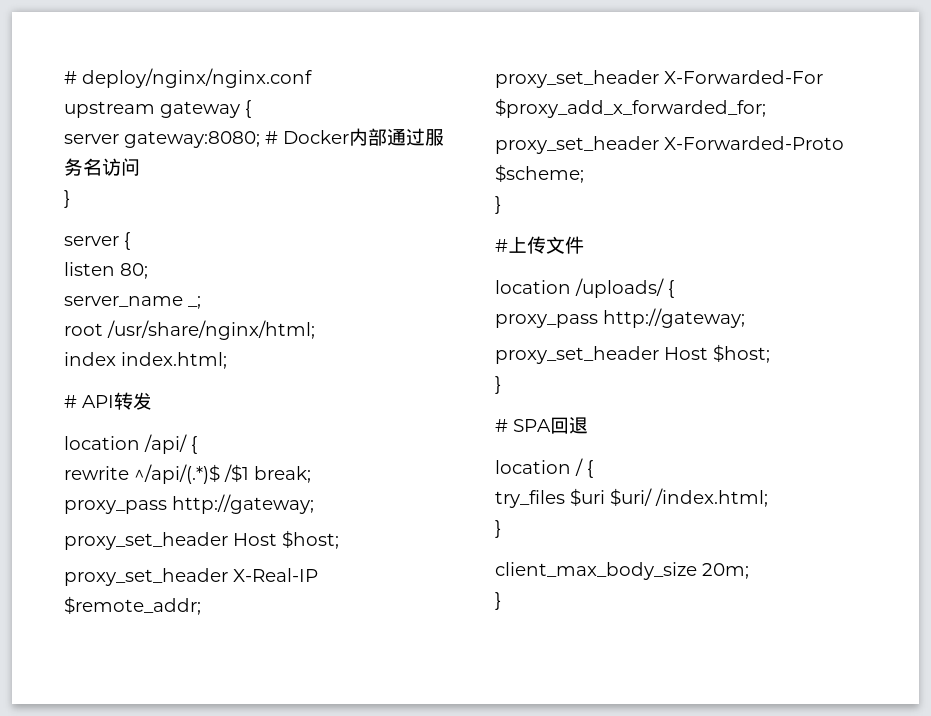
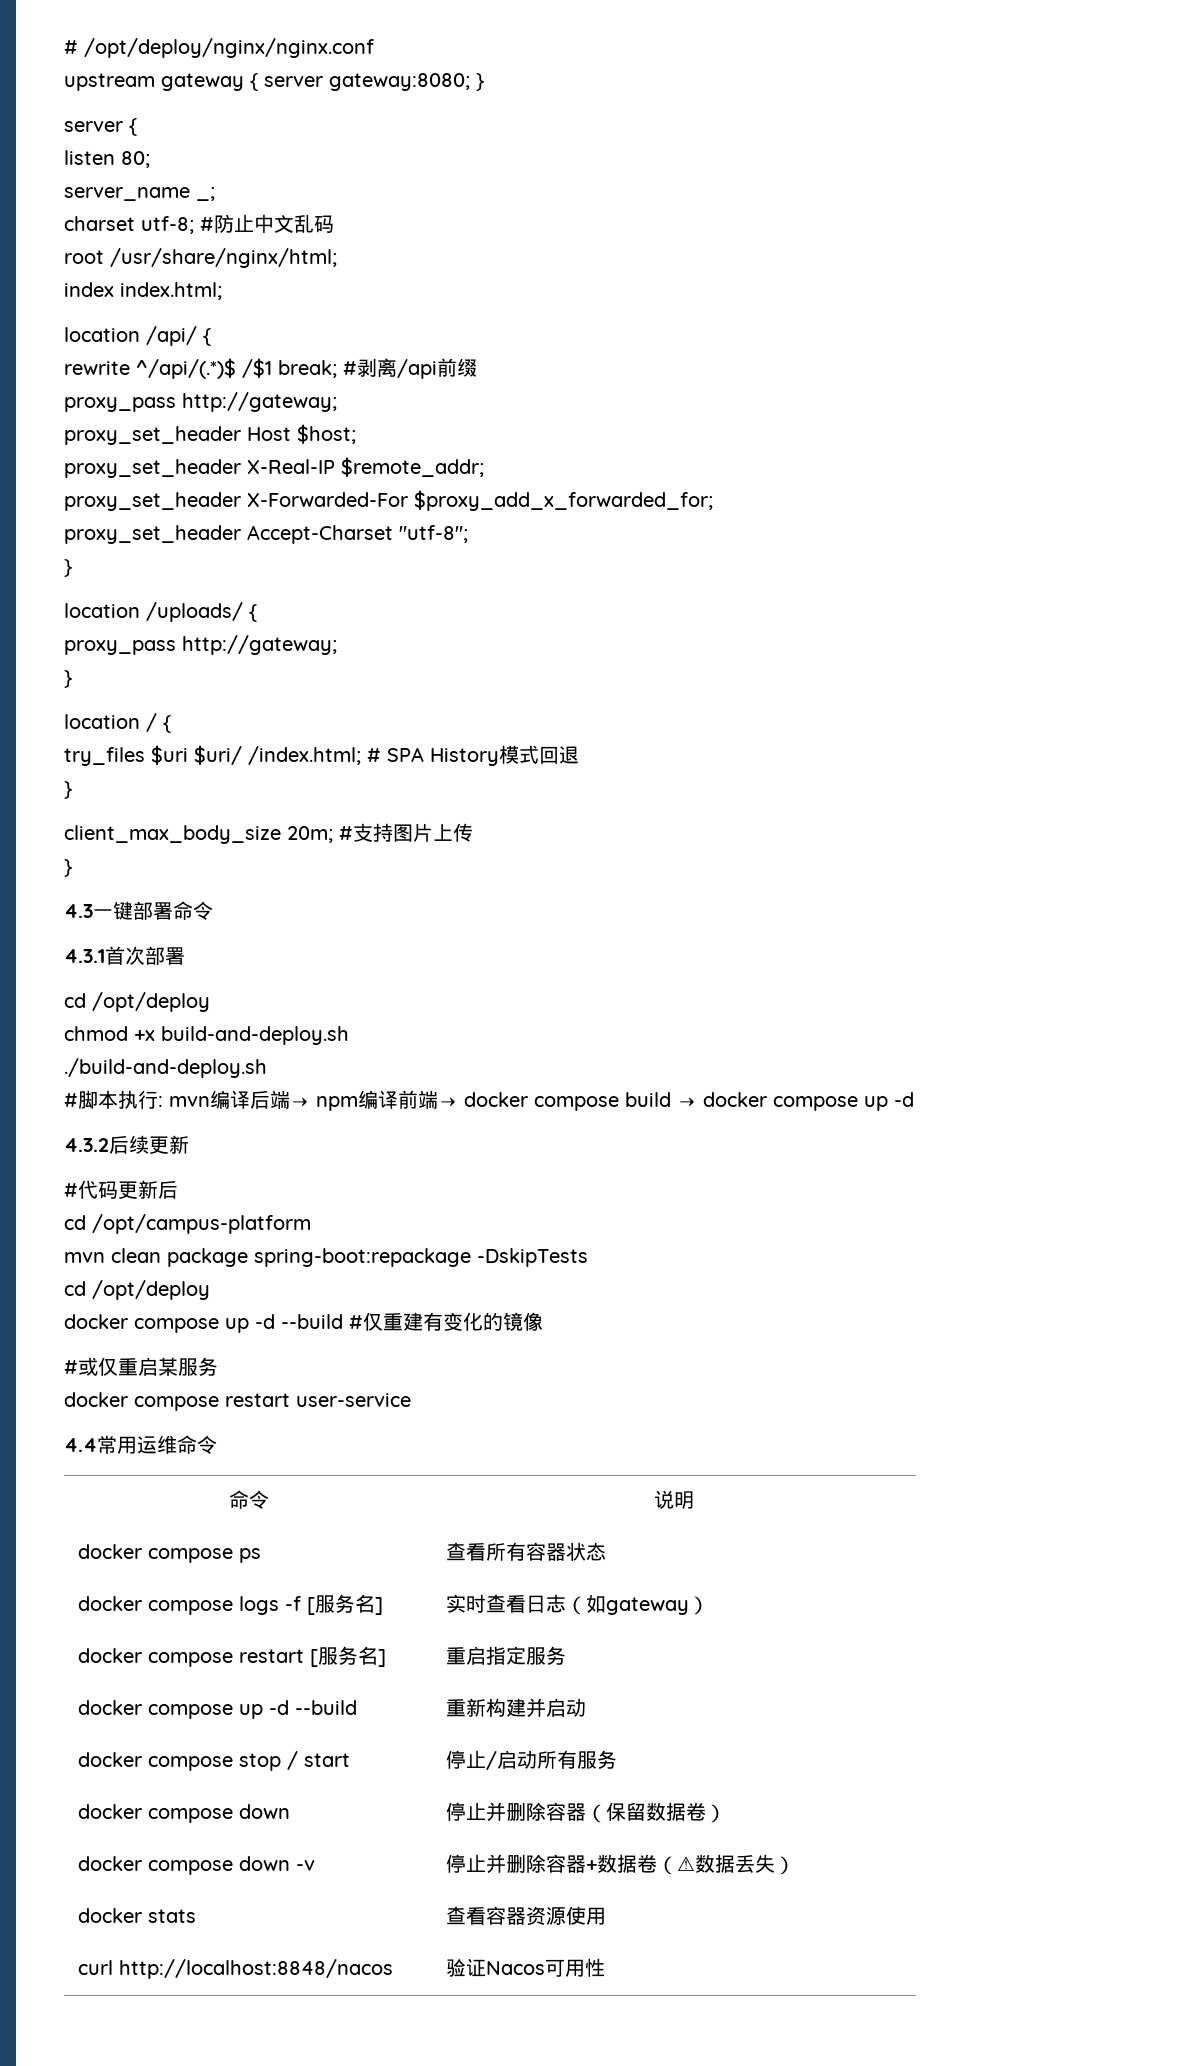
[64,68,312,88] # deploy/nginx/nginx.conf -> [64,38,374,58] # /opt/deploy/nginx/nginx.conf
(251, 109) // -> (258, 82) none
[265,128,444,146] [64,158,140,176] # Docker内部通过服务名访问 // -> (470, 82) none
(201, 302) none -> [64,214,334,234] // charset utf-8; #防止中文乱码
[64,392,152,410] // # API转发 -> (222, 291) none
(311, 474) none -> [343,358,477,379] #剥离/api前缀
[664,136,844,150] [495,164,584,183] [495,196,501,214] [495,236,584,254] X-Forwarded-Proto $scheme; // } // #上传文件 -> [247,525,468,544] [64,559,72,577] Accept-Charset "utf-8"; // }
[495,344,770,364] [495,376,501,394] [495,417,588,434] proxy_set_header Host $host; // } // # SPA回退 -> [64,670,72,688] }
[495,520,501,538] [495,562,749,580] [495,592,501,610] // } // client_max_body_size 20m; // } -> [367,745,579,766] [64,781,72,799] [64,823,473,844] [64,859,72,877] [64,901,213,920] [64,946,185,965] [64,992,210,1012] [64,1026,349,1045] [64,1058,267,1078] [64,1090,914,1111] [64,1135,189,1154] [64,1180,178,1199] [64,1214,311,1234] [64,1248,588,1267] [64,1280,210,1300] [64,1312,543,1333] [64,1357,218,1376] [64,1392,411,1411] [64,1435,217,1454] [228,1490,269,1509] [654,1490,694,1509] [78,1544,262,1563] [446,1542,607,1561] [78,1594,384,1615] [446,1594,710,1615] [78,1646,387,1667] [446,1646,567,1665] [78,1700,358,1719] [446,1698,587,1718] [78,1751,351,1771] [446,1750,618,1770] [78,1804,291,1823] [446,1802,727,1823] [78,1856,316,1875] [446,1854,796,1875] [78,1908,197,1923] [446,1906,607,1926] [78,1959,394,1979] [446,1958,606,1977] # SPA History模式回退 // } // client_max_body_size 20m; #支持图片上传 // } // 4.3一键部署命令 // 4.3.1首次部署 // cd /opt/deploy // chmod +x build-and-deploy.sh // ./build-and-deploy.sh // #脚本执行: mvn编译后端→ npm编译前端→ docker compose build → docker compose up -d // 4.3.2后续更新 // #代码更新后 // cd /opt/campus-platform // mvn clean package spring-boot:repackage -DskipTests // cd /opt/deploy // docker compose up -d --build #仅重建有变化的镜像 // #或仅重启某服务 // docker compose restart user-service // 4.4常用运维命令 // 命令 | 说明 // docker compose ps | 查看所有容器状态 // docker compose logs -f [服务名] | 实时查看日志（如gateway） // docker compose restart [服务名] | 重启指定服务 // docker compose up -d --build | 重新构建并启动 // docker compose stop / start | 停止/启动所有服务 // docker compose down | 停止并删除容器（保留数据卷） // docker compose down -v | 停止并删除容器+数据卷（⚠数据丢失） // docker stats | 查看容器资源使用 // curl http://localhost:8848/nacos | 验证Nacos可用性

